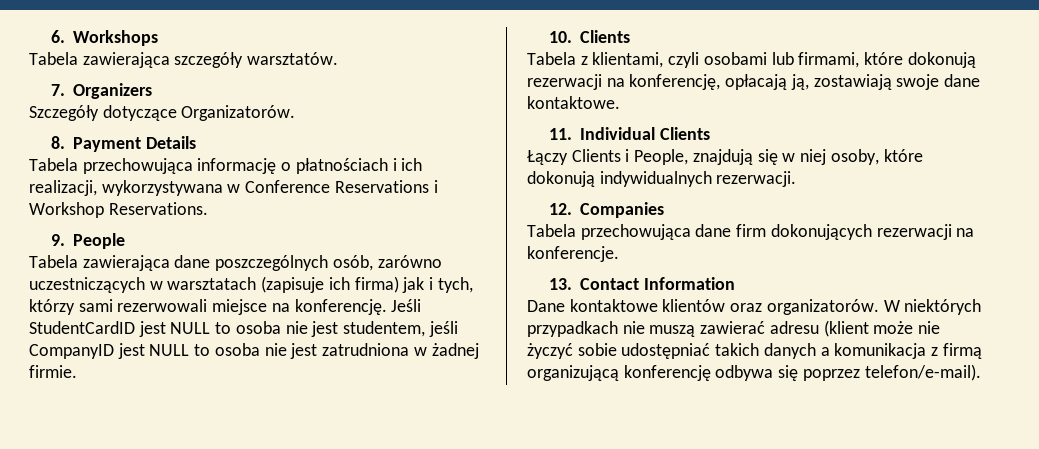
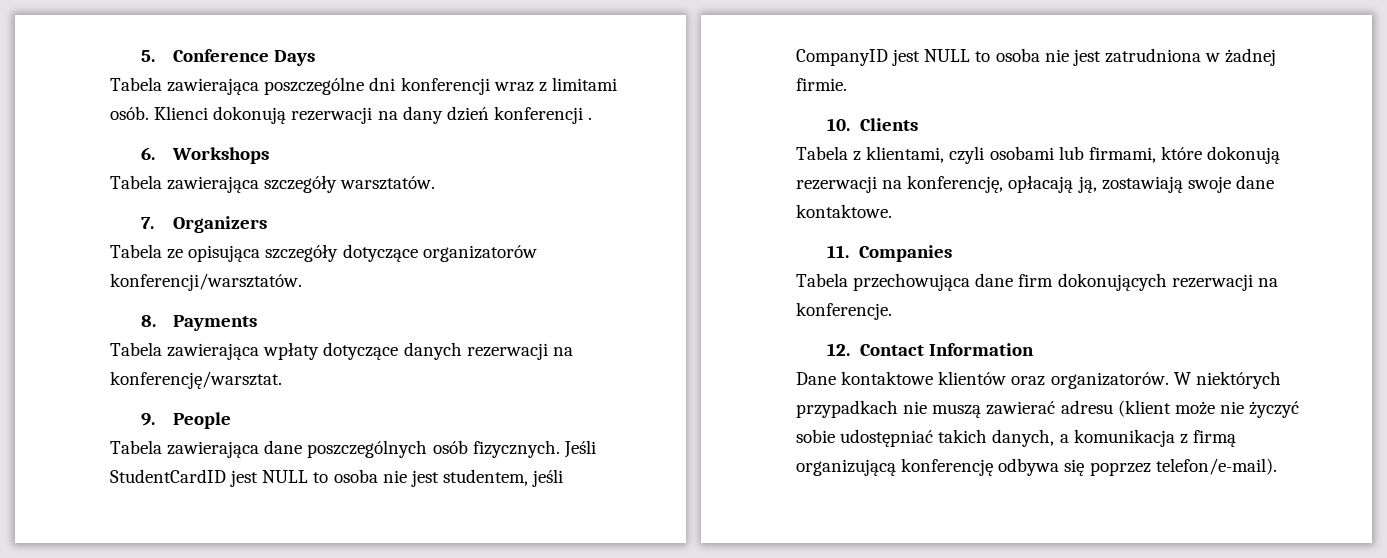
(50, 36) none -> [141,49,315,66] [110,77,617,95] [110,106,593,124] 5. Conference Days // Tabela zawierająca poszczególne dni konferencji wraz z limitami osób. Klienci dokonują rezerwacji na dany dzień konferencji . //
[29,105,296,121] Szczegóły dotyczące Organizatorów. -> [110,244,537,262] [110,273,302,291] Tabela ze opisująca szczegóły dotyczące organizatorów konferencji/warsztatów.
[73,136,197,152] [29,158,423,174] [29,180,438,196] [29,202,208,218] Payment Details // Tabela przechowująca informację o płatnościach i ich realizacji, wykorzystywana w Conference Reservations i Workshop Reservations. -> [172,315,257,331] [110,342,573,360] [110,371,282,389] Payments // Tabela zawierająca wpłaty dotyczące danych rezerwacji na konferencję/warsztat.
[332,255,442,271] [29,276,473,293] [29,299,387,315] osób, zarówno uczestniczących w warsztatach (zapisuje ich firma) jak i tych, którzy sami rezerwowali miejsce na konferencję. -> [432,440,560,458] osób fizycznych.
[580,127,711,140] [527,149,923,165] [527,171,797,187] [548,203,572,215] Individual Clients // Łączy Clients i People, znajdują się w niej osoby, które dokonują indywidualnych rezerwacji. // 12. -> (850, 251) none
[548,278,572,290] 13. -> [827,343,851,356] 12.
[763,343,816,359] danych -> [992,429,1055,447] danych,

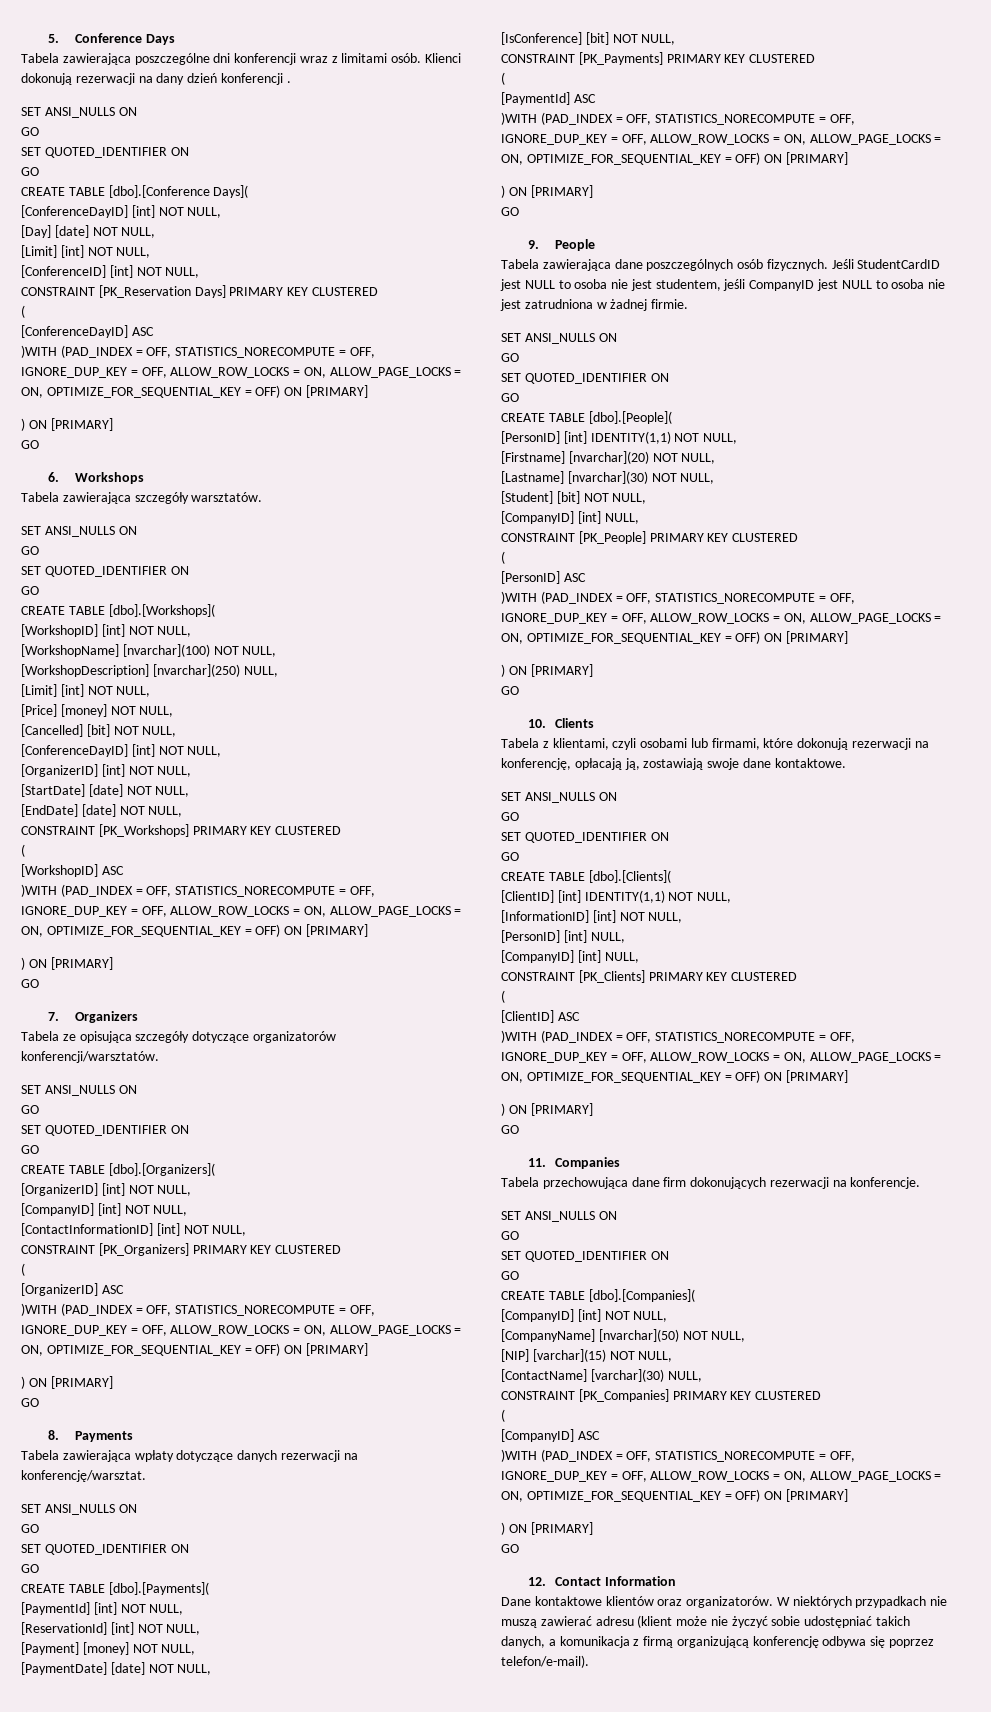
(593, 118) none -> [21,107,137,118] [21,127,39,136] [21,147,189,158] [21,167,39,176] [21,185,249,198] [21,205,222,218] [21,225,156,238] [21,245,151,258] [21,265,200,278] [21,285,378,298] [21,305,25,318] [21,325,154,338] [21,345,375,358] [21,367,462,378] [21,385,368,398] [21,418,113,431] [21,440,39,449] // SET ANSI_NULLS ON // GO // SET QUOTED_IDENTIFIER ON // GO // CREATE TABLE [dbo].[Conference Days]( // [ConferenceDayID] [int] NOT NULL, // [Day] [date] NOT NULL, // [Limit] [int] NOT NULL, // [ConferenceID] [int] NOT NULL, // CONSTRAINT [PK_Reservation Days] PRIMARY KEY CLUSTERED // ( // [ConferenceDayID] ASC // )WITH (PAD_INDEX = OFF, STATISTICS_NORECOMPUTE = OFF, IGNORE_DUP_KEY = OFF, ALLOW_ROW_LOCKS = ON, ALLOW_PAGE_LOCKS = ON, OPTIMIZE_FOR_SEQUENTIAL_KEY = OFF) ON [PRIMARY] // ) ON [PRIMARY] // GO
(436, 183) none -> [21,526,137,537] [21,546,39,555] [21,566,189,577] [21,586,39,595] [21,604,215,617] [21,624,192,637] [21,644,277,657] [21,664,278,677] [21,684,151,697] [21,704,174,717] [21,724,177,737] [21,744,222,757] [21,764,192,777] [21,784,190,797] [21,804,183,817] [21,824,342,837] [21,844,25,857] [21,864,124,877] [21,884,375,897] [21,906,462,917] [21,924,368,937] [21,957,113,970] [21,979,39,988] // SET ANSI_NULLS ON // GO // SET QUOTED_IDENTIFIER ON // GO // CREATE TABLE [dbo].[Workshops]( // [WorkshopID] [int] NOT NULL, // [WorkshopName] [nvarchar](100) NOT NULL, // [WorkshopDescription] [nvarchar](250) NULL, // [Limit] [int] NOT NULL, // [Price] [money] NOT NULL, // [Cancelled] [bit] NOT NULL, // [ConferenceDayID] [int] NOT NULL, // [OrganizerID] [int] NOT NULL, // [StartDate] [date] NOT NULL, // [EndDate] [date] NOT NULL, // CONSTRAINT [PK_Workshops] PRIMARY KEY CLUSTERED // ( // [WorkshopID] ASC // )WITH (PAD_INDEX = OFF, STATISTICS_NORECOMPUTE = OFF, IGNORE_DUP_KEY = OFF, ALLOW_ROW_LOCKS = ON, ALLOW_PAGE_LOCKS = ON, OPTIMIZE_FOR_SEQUENTIAL_KEY = OFF) ON [PRIMARY] // ) ON [PRIMARY] // GO
(302, 282) none -> [21,1085,137,1096] [21,1105,39,1114] [21,1125,189,1136] [21,1145,39,1154] [21,1163,215,1176] [21,1183,192,1196] [21,1203,188,1216] [21,1223,247,1236] [21,1243,342,1256] [21,1263,25,1276] [21,1283,124,1296] [21,1303,375,1316] [21,1325,462,1336] [21,1343,368,1356] [21,1376,113,1389] [21,1398,39,1407] // SET ANSI_NULLS ON // GO // SET QUOTED_IDENTIFIER ON // GO // CREATE TABLE [dbo].[Organizers]( // [OrganizerID] [int] NOT NULL, // [CompanyID] [int] NOT NULL, // [ContactInformationID] [int] NOT NULL, // CONSTRAINT [PK_Organizers] PRIMARY KEY CLUSTERED // ( // [OrganizerID] ASC // )WITH (PAD_INDEX = OFF, STATISTICS_NORECOMPUTE = OFF, IGNORE_DUP_KEY = OFF, ALLOW_ROW_LOCKS = ON, ALLOW_PAGE_LOCKS = ON, OPTIMIZE_FOR_SEQUENTIAL_KEY = OFF) ON [PRIMARY] // ) ON [PRIMARY] // GO
(282, 380) none -> [21,1504,137,1515] [21,1524,39,1533] [21,1544,189,1555] [21,1564,39,1573] [21,1582,209,1595] [21,1602,184,1615] [21,1622,201,1635] [21,1642,196,1655] [21,1662,212,1675] [501,32,676,45] [501,52,816,65] [501,72,505,85] [501,92,596,105] [501,112,855,125] [501,134,942,145] [501,152,848,165] [501,185,593,198] [501,207,519,216] // SET ANSI_NULLS ON // GO // SET QUOTED_IDENTIFIER ON // GO // CREATE TABLE [dbo].[Payments]( // [PaymentId] [int] NOT NULL, // [ReservationId] [int] NOT NULL, // [Payment] [money] NOT NULL, // [PaymentDate] [date] NOT NULL, // [IsConference] [bit] NOT NULL, // CONSTRAINT [PK_Payments] PRIMARY KEY CLUSTERED // ( // [PaymentId] ASC // )WITH (PAD_INDEX = OFF, STATISTICS_NORECOMPUTE = OFF, IGNORE_DUP_KEY = OFF, ALLOW_ROW_LOCKS = ON, ALLOW_PAGE_LOCKS = ON, OPTIMIZE_FOR_SEQUENTIAL_KEY = OFF) ON [PRIMARY] // ) ON [PRIMARY] // GO
(847, 84) none -> [501,333,617,344] [501,353,519,362] [501,373,669,384] [501,393,519,402] [501,411,672,424] [501,431,738,444] [501,451,716,464] [501,471,715,484] [501,491,647,504] [501,511,639,524] [501,531,799,544] [501,551,505,564] [501,571,586,584] [501,591,855,604] [501,613,942,624] [501,631,848,644] [501,664,593,677] [501,686,519,695] // SET ANSI_NULLS ON // GO // SET QUOTED_IDENTIFIER ON // GO // CREATE TABLE [dbo].[People]( // [PersonID] [int] IDENTITY(1,1) NOT NULL, // [Firstname] [nvarchar](20) NOT NULL, // [Lastname] [nvarchar](30) NOT NULL, // [Student] [bit] NOT NULL, // [CompanyID] [int] NULL, // CONSTRAINT [PK_People] PRIMARY KEY CLUSTERED // ( // [PersonID] ASC // )WITH (PAD_INDEX = OFF, STATISTICS_NORECOMPUTE = OFF, IGNORE_DUP_KEY = OFF, ALLOW_ROW_LOCKS = ON, ALLOW_PAGE_LOCKS = ON, OPTIMIZE_FOR_SEQUENTIAL_KEY = OFF) ON [PRIMARY] // ) ON [PRIMARY] // GO
(892, 211) none -> [501,792,617,803] [501,812,519,821] [501,832,669,843] [501,852,519,861] [501,870,671,883] [501,890,732,903] [501,910,683,923] [501,930,625,943] [501,950,639,963] [501,970,798,983] [501,990,505,1003] [501,1010,580,1023] [501,1030,855,1043] [501,1052,942,1063] [501,1070,848,1083] [501,1103,593,1116] [501,1125,519,1134] // SET ANSI_NULLS ON // GO // SET QUOTED_IDENTIFIER ON // GO // CREATE TABLE [dbo].[Clients]( // [ClientID] [int] IDENTITY(1,1) NOT NULL, // [InformationID] [int] NOT NULL, // [PersonID] [int] NULL, // [CompanyID] [int] NULL, // CONSTRAINT [PK_Clients] PRIMARY KEY CLUSTERED // ( // [ClientID] ASC // )WITH (PAD_INDEX = OFF, STATISTICS_NORECOMPUTE = OFF, IGNORE_DUP_KEY = OFF, ALLOW_ROW_LOCKS = ON, ALLOW_PAGE_LOCKS = ON, OPTIMIZE_FOR_SEQUENTIAL_KEY = OFF) ON [PRIMARY] // ) ON [PRIMARY] // GO
(892, 311) none -> [501,1211,617,1222] [501,1231,519,1240] [501,1251,669,1262] [501,1271,519,1280] [501,1289,695,1302] [501,1309,668,1322] [501,1329,746,1342] [501,1349,673,1362] [501,1369,702,1382] [501,1389,822,1402] [501,1409,505,1422] [501,1429,600,1442] [501,1449,855,1462] [501,1471,942,1482] [501,1489,848,1502] [501,1522,593,1535] [501,1544,519,1553] // SET ANSI_NULLS ON // GO // SET QUOTED_IDENTIFIER ON // GO // CREATE TABLE [dbo].[Companies]( // [CompanyID] [int] NOT NULL, // [CompanyName] [nvarchar](50) NOT NULL, // [NIP] [varchar](15) NOT NULL, // [ContactName] [varchar](30) NULL, // CONSTRAINT [PK_Companies] PRIMARY KEY CLUSTERED // ( // [CompanyID] ASC // )WITH (PAD_INDEX = OFF, STATISTICS_NORECOMPUTE = OFF, IGNORE_DUP_KEY = OFF, ALLOW_ROW_LOCKS = ON, ALLOW_PAGE_LOCKS = ON, OPTIMIZE_FOR_SEQUENTIAL_KEY = OFF) ON [PRIMARY] // ) ON [PRIMARY] // GO

